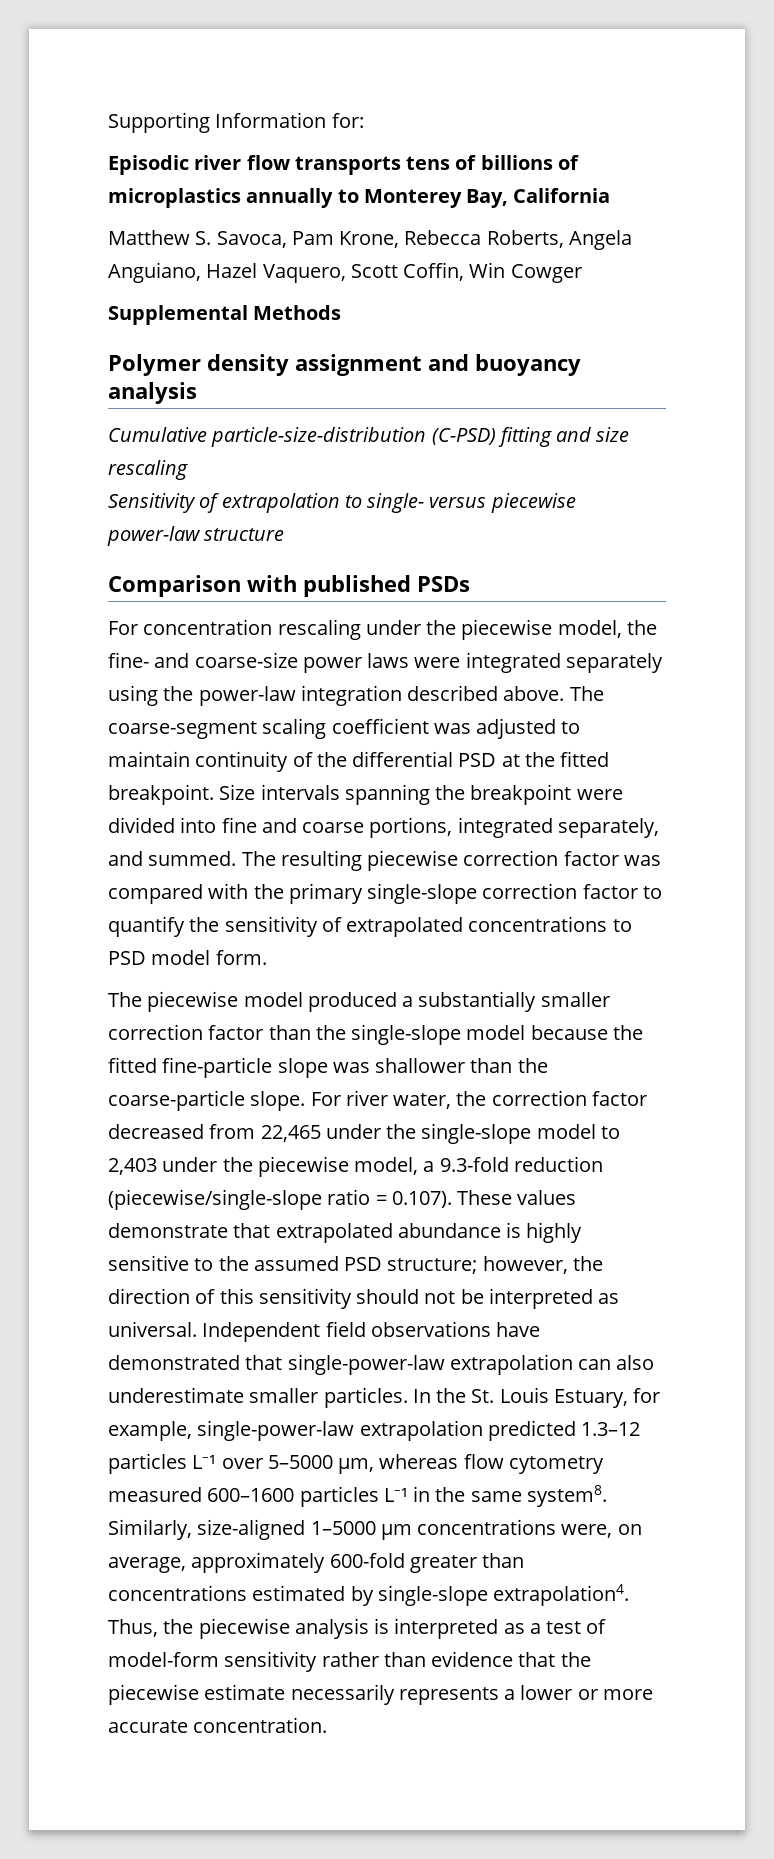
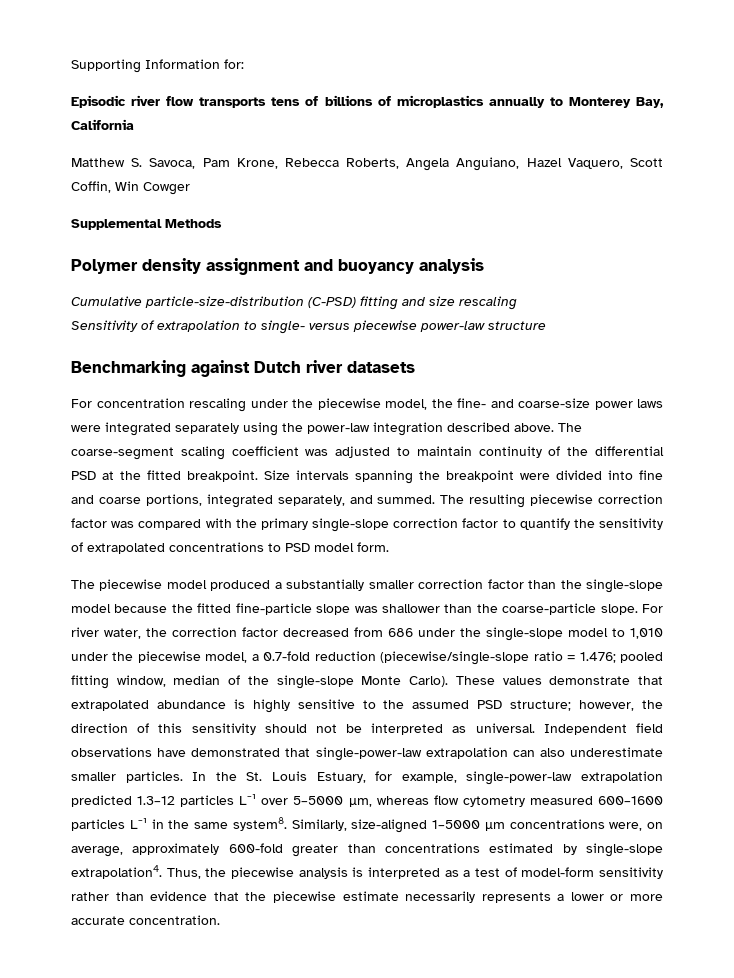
[108,575,470,597] Comparison with published PSDs -> [71,360,415,377] Benchmarking against Dutch river datasets
[260,1125,321,1142] 22,465 -> [388,628,413,637] 686
[108,1158,157,1175] 2,403 -> [630,628,663,639] 1,010
[439,1157,509,1172] 9.3-fold -> [263,651,311,661] 0.7-fold
[391,1191,452,1208] 0.107). -> [579,652,663,663] [71,675,449,689] 1.476; pooled fitting window, median of the single-slope Monte Carlo).

